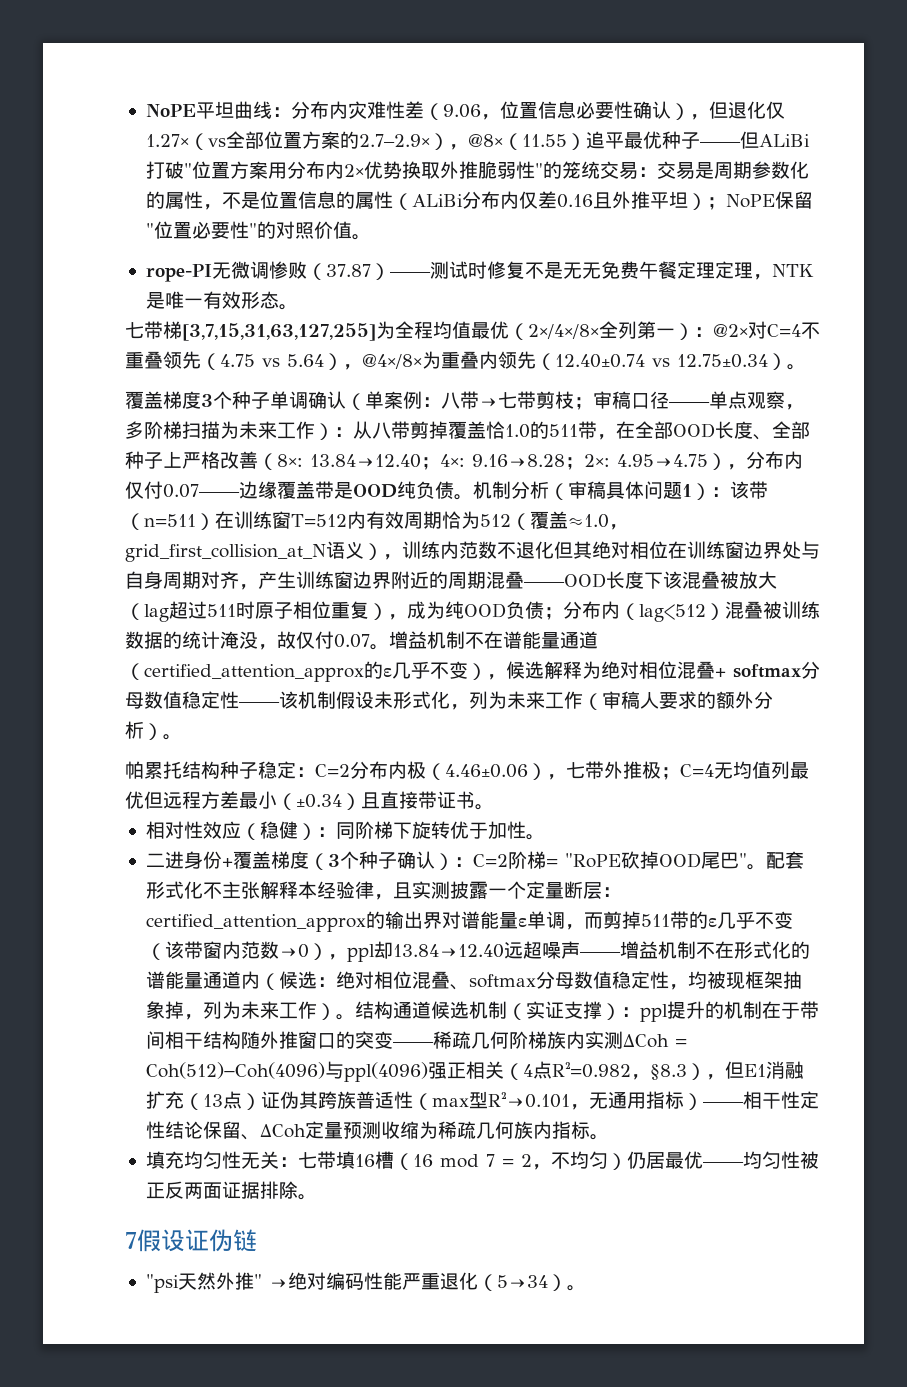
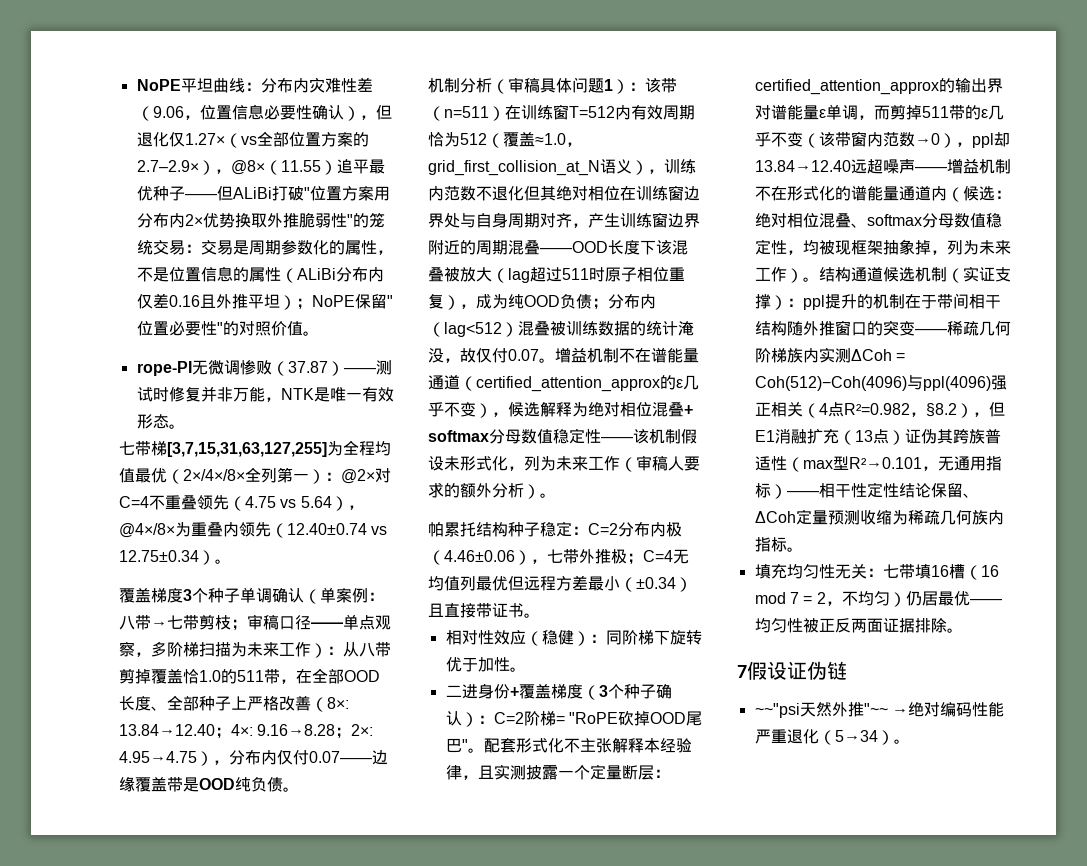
[524,261,753,279] 不是无无免费午餐定理定理 -> [200,386,265,402] 并非万能
(473, 497) none -> (299, 789) //
[649,1064,687,1080] §8.3 -> [925,403,957,417] §8.2
[145,1274,179,1293] "psi -> [754,703,800,718] ~~"psi
[253,1274,262,1288] " -> [863,703,888,715] "~~

